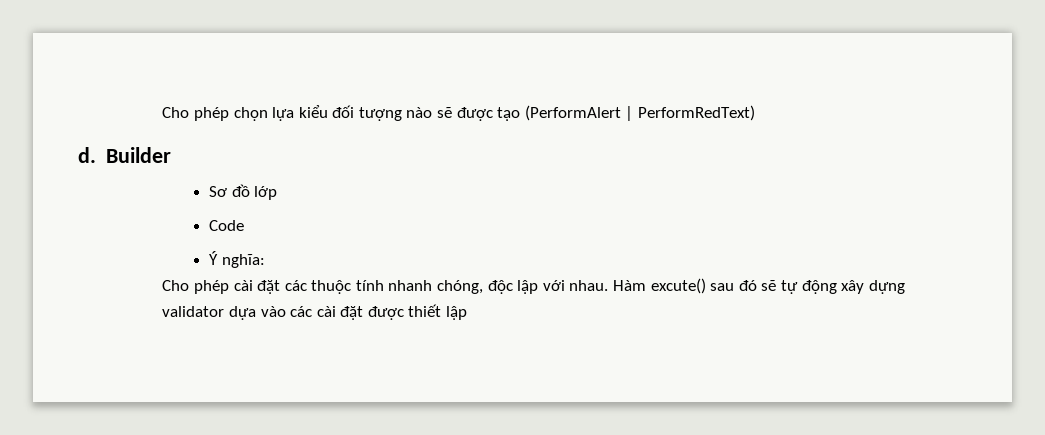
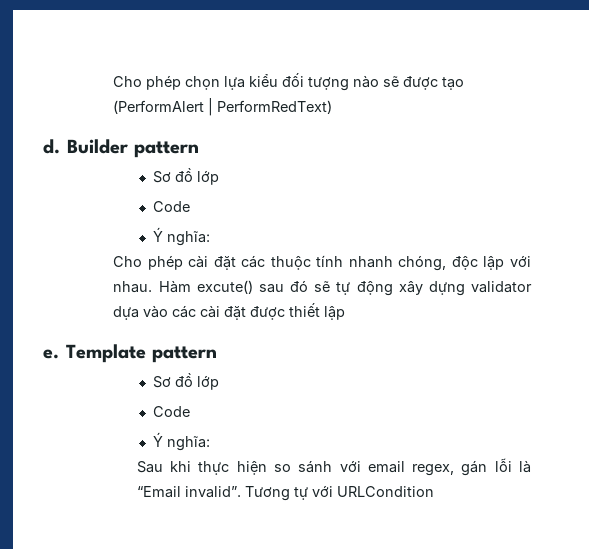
(172, 155) none -> [133,141,199,158] pattern
(468, 313) none -> [43,344,217,363] [152,373,219,390] [152,406,190,417] [152,432,210,451] [136,458,531,476] [136,485,434,501] // e. Template pattern // Sơ đồ lớp // Code // Ý nghĩa: // Sau khi thực hiện so sánh với email regex, gán lỗi là “Email invalid”. Tương tự với URLCondition

